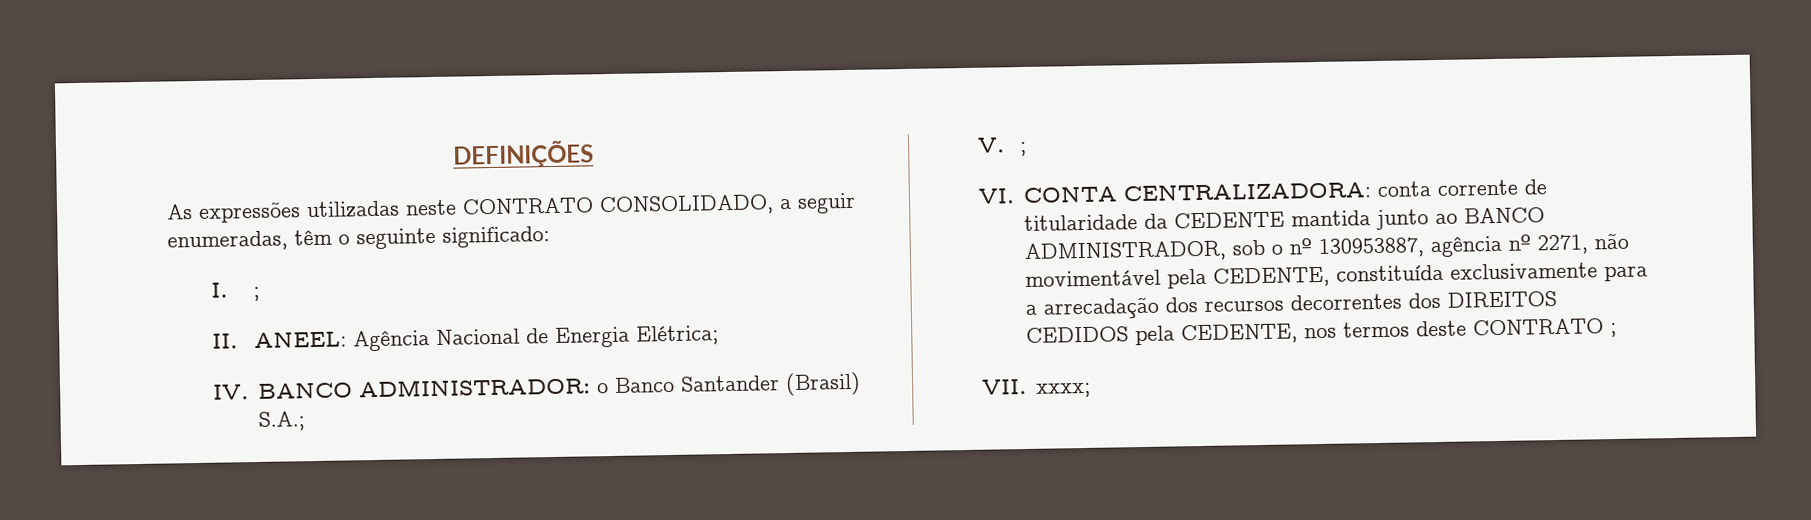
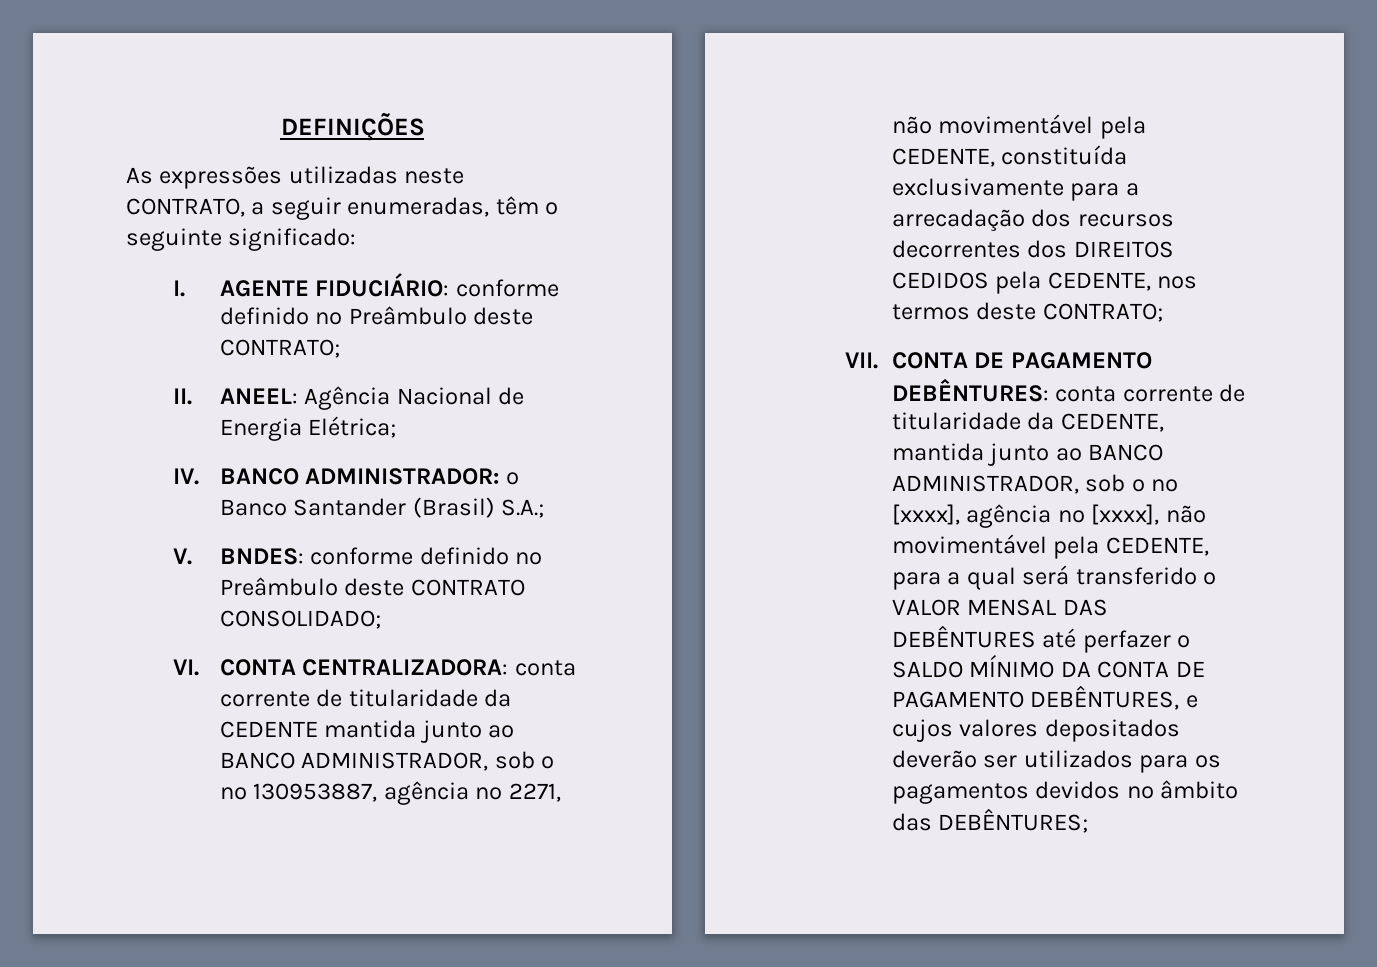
[462,194,774,217] CONTRATO CONSOLIDADO, -> [126,198,245,217] CONTRATO,
[253,286,261,302] ; -> [219,273,559,297] [219,306,534,325] [219,339,340,358] AGENTE FIDUCIÁRIO: conforme definido no Preâmbulo deste CONTRATO;
[1020,141,1028,157] ; -> [219,547,543,565] [219,577,525,596] [219,610,381,629] BNDES: conforme definido no Preâmbulo deste CONTRATO CONSOLIDADO;
[1473,318,1618,338] CONTRATO ; -> [1042,303,1163,322] CONTRATO;
[1036,382,1092,398] xxxx; -> [891,352,1152,369] [891,378,1246,402] [891,412,1164,432] [891,443,1164,466] [891,474,1179,494] [891,504,1206,528] [891,534,1209,559] [891,565,1217,590] [891,599,1108,616] [891,625,1191,653] [891,655,1205,678] [891,685,1198,710] [891,719,1180,742] [891,750,1221,773] [891,780,1239,804] [891,808,1089,833] CONTA DE PAGAMENTO DEBÊNTURES: conta corrente de titularidade da CEDENTE, mantida junto ao BANCO ADMINISTRADOR, sob o nº [xxxx], agência nº [xxxx], não movimentável pela CEDENTE, para a qual será transferido o VALOR MENSAL DAS DEBÊNTURES até perfazer o SALDO MÍNIMO DA CONTA DE PAGAMENTO DEBÊNTURES, e cujos valores depositados deverão ser utilizados para os pagamentos devidos no âmbito das DEBÊNTURES;

